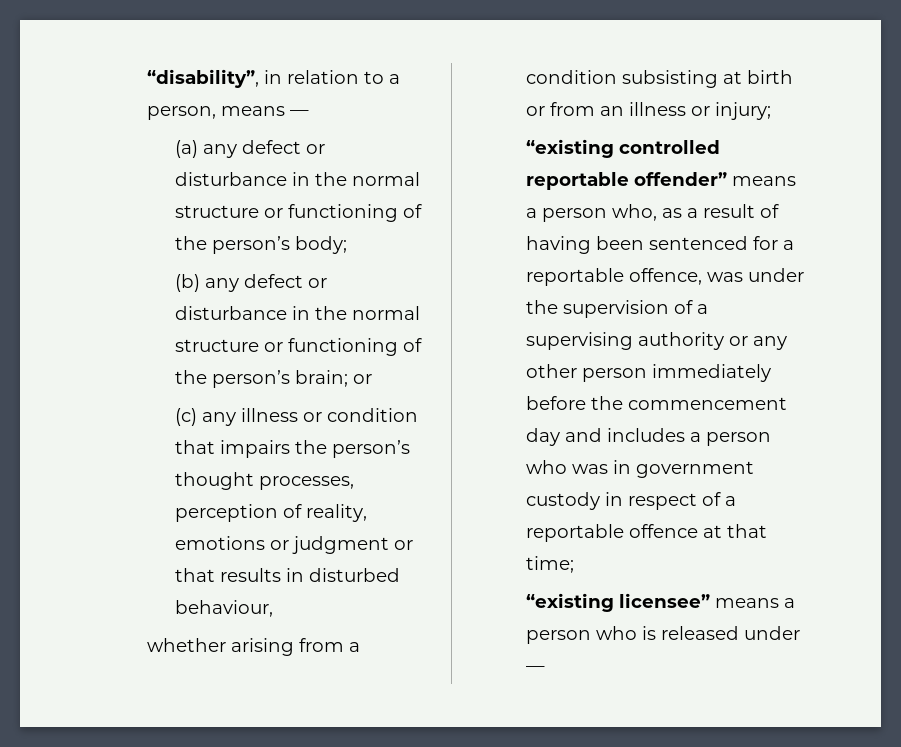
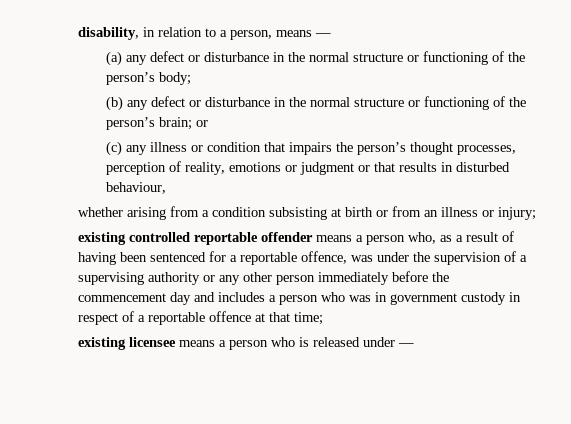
[147,69,260,88] “disability”, -> [78,27,140,40] disability,
[526,139,615,158] “existing -> [78,232,127,245] existing
[634,172,728,186] offender” -> [261,232,314,242] offender
[526,593,711,612] “existing licensee” -> [78,337,177,350] existing licensee

